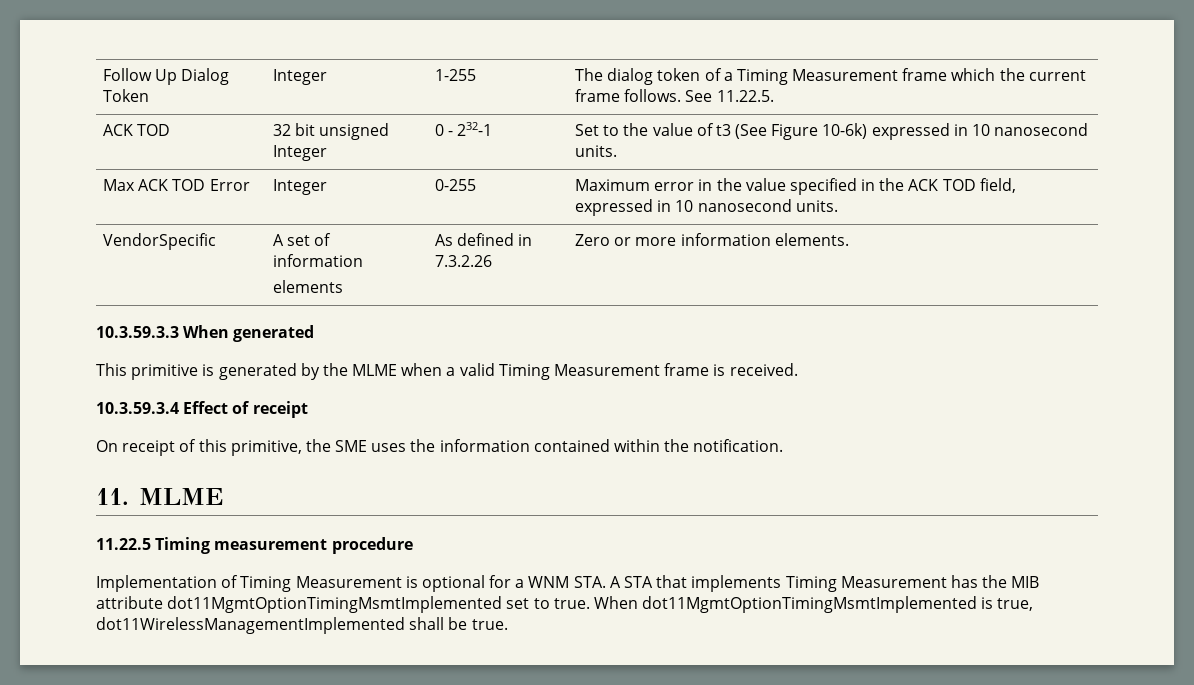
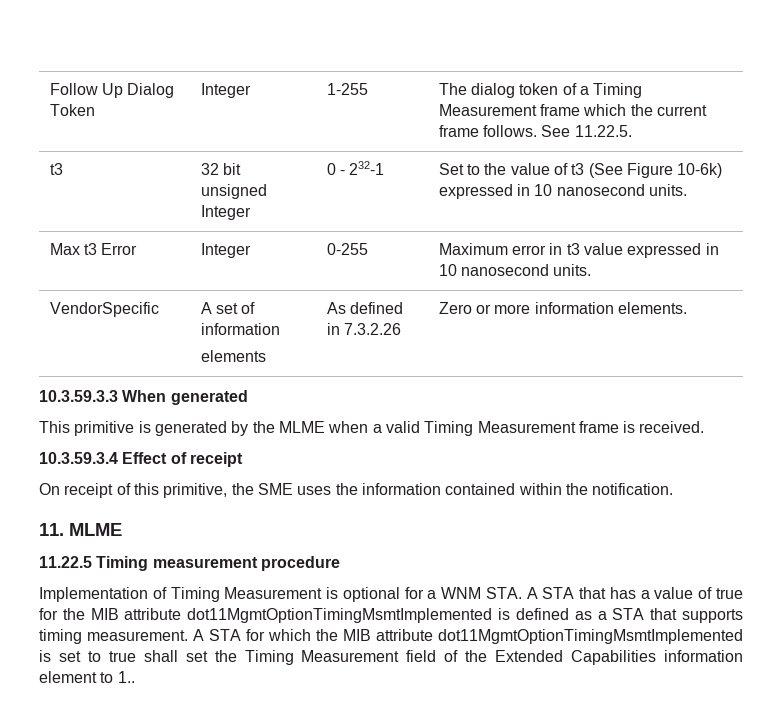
[103,124,171,136] ACK TOD -> [49,163,63,175] t3
[138,179,206,191] ACK TOD -> [83,243,97,255] t3
[716,178,1016,195] the value specified in the ACK TOD field, -> [566,243,623,255] t3 value
[691,575,1040,592] [96,596,1034,613] [96,617,508,634] implements Timing Measurement has the MIB attribute dot11MgmtOptionTimingMsmtImplemented set to true. When dot11MgmtOptionTimingMsmtImplemented is true, dot11WirelessManagementImplemented shall be true. -> [609,587,743,599] [39,608,744,623] [39,629,743,644] [39,650,743,665] [39,671,135,683] has a value of true for the MIB attribute dot11MgmtOptionTimingMsmtImplemented is defined as a STA that supports timing measurement. A STA for which the MIB attribute dot11MgmtOptionTimingMsmtImplemented is set to true shall set the Timing Measurement field of the Extended Capabilities information element to 1..

